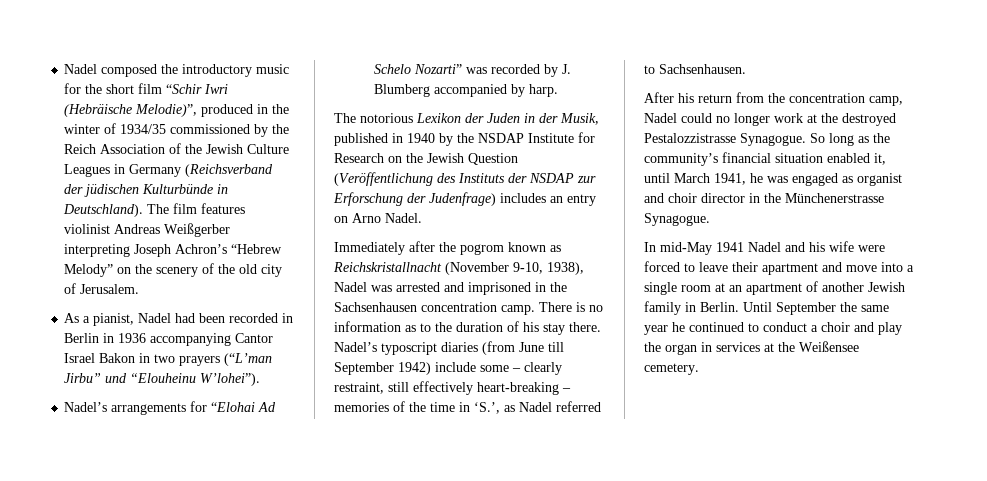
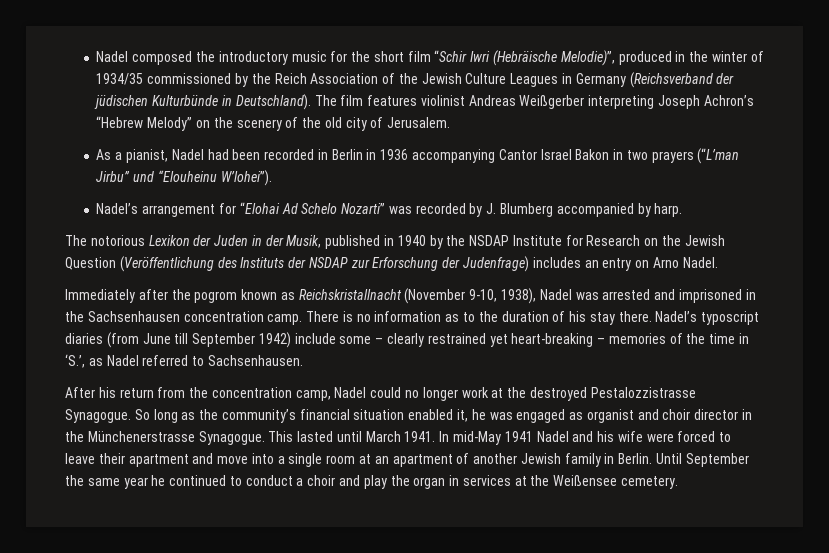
[111,403,187,415] arrangements -> [142,204,216,217] arrangement
[334,381,473,395] restraint, still effectively -> [427,333,508,347] restrained yet
[644,173,746,185] until March 1941, -> (469, 415) none
(710, 219) // -> [268,431,436,442] This lasted until March 1941.

